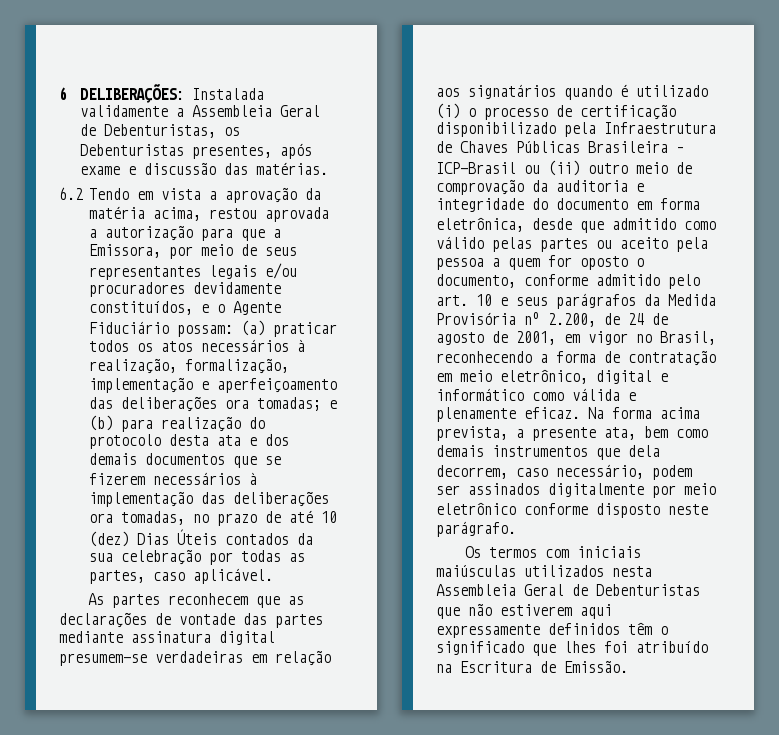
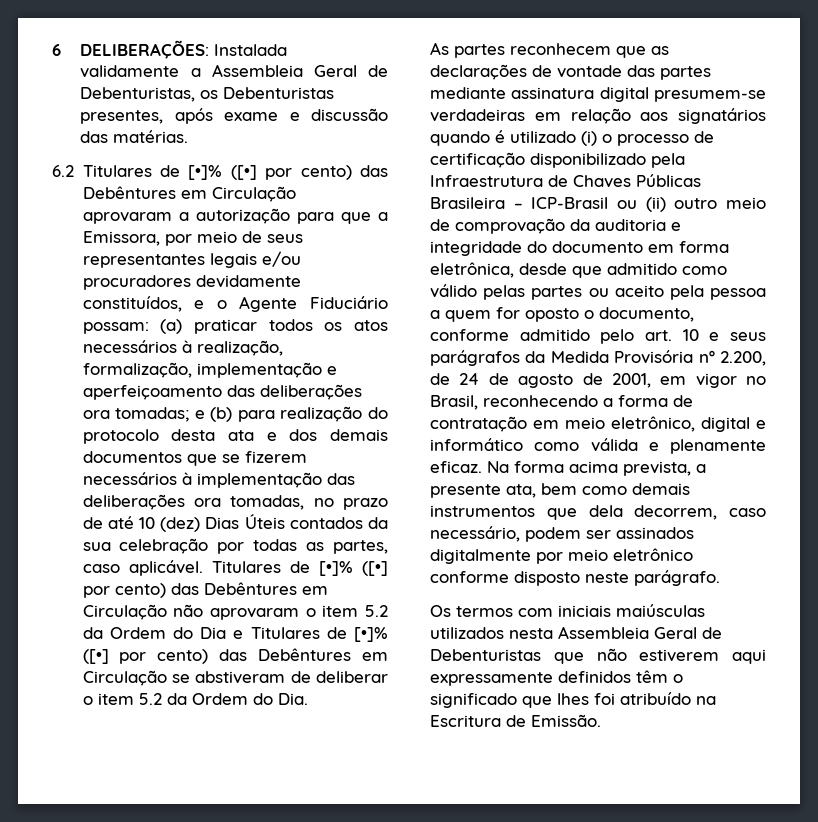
[89,187,322,203] [89,206,330,222] Tendo em vista a aprovação da matéria acima, restou aprovada -> [82,165,388,180] [82,186,296,202] [82,212,172,224] Titulares de [•]% ([•] por cento) das Debêntures em Circulação aprovaram
(274, 576) none -> [211,561,388,576] [82,582,328,598] [82,604,388,620] [82,627,389,642] [82,648,388,664] [82,670,388,686] [82,693,308,705] Titulares de [•]% ([•] por cento) das Debêntures em Circulação não aprovaram o item 5.2 da Ordem do Dia e Titulares de [•]% ([•] por cento) das Debêntures em Circulação se abstiveram de deliberar o item 5.2 da Ordem do Dia.

